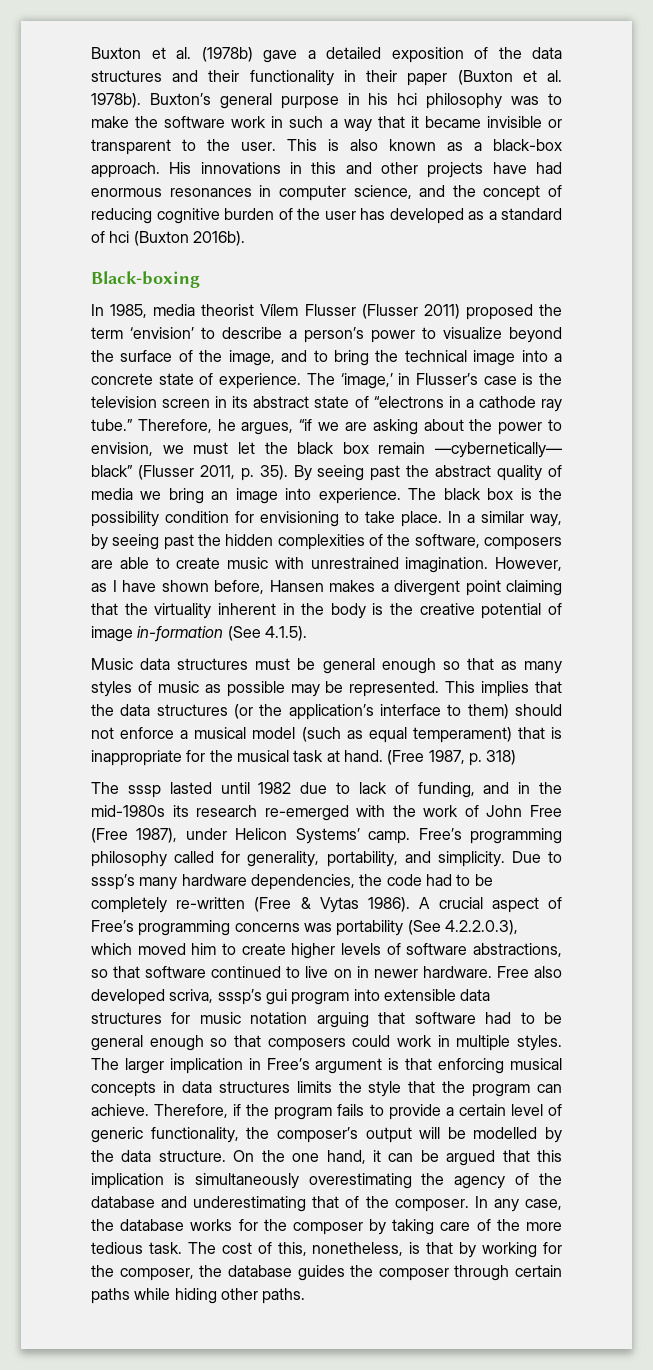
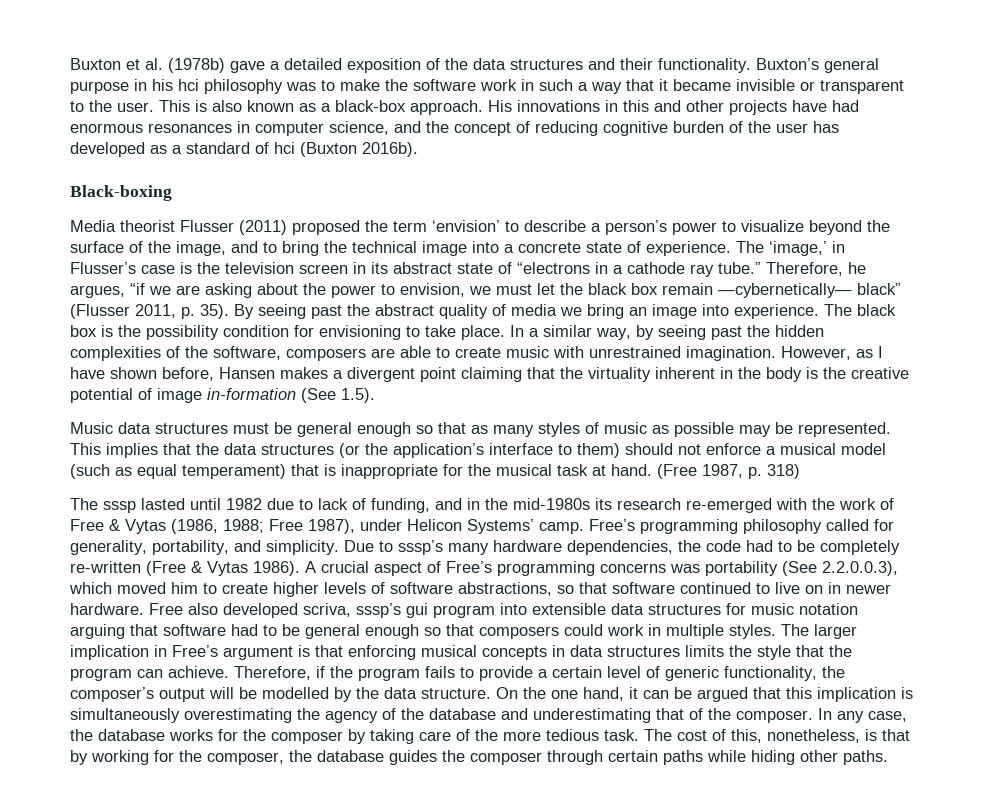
[249,70,562,86] [91,93,141,108] functionality in their paper (Buxton et al. 1978b). -> [658,58,751,73] functionality.
[91,304,460,319] In 1985, media theorist Vílem Flusser (Flusser 2011) -> [70,220,287,235] Media theorist Flusser (2011)
[264,626,307,641] 4.1.5). -> [341,388,375,403] 1.5).
[486,805,562,817] [91,828,128,843] John Free (Free -> [70,519,303,534] Free & Vytas (1986, 1988; Free
[444,920,518,935] 4.2.2.0.3), -> [822,561,898,576] 2.2.0.0.3),

